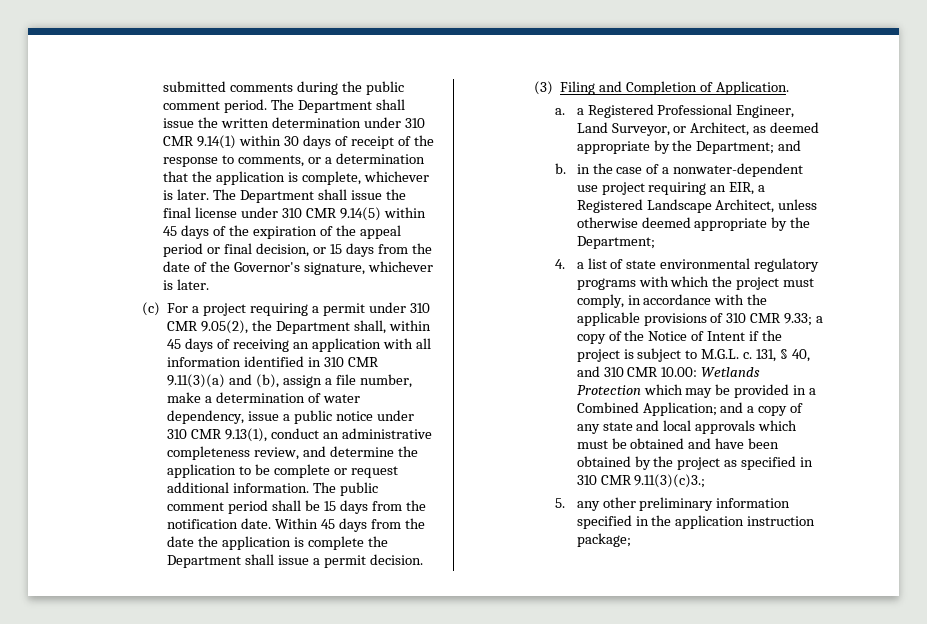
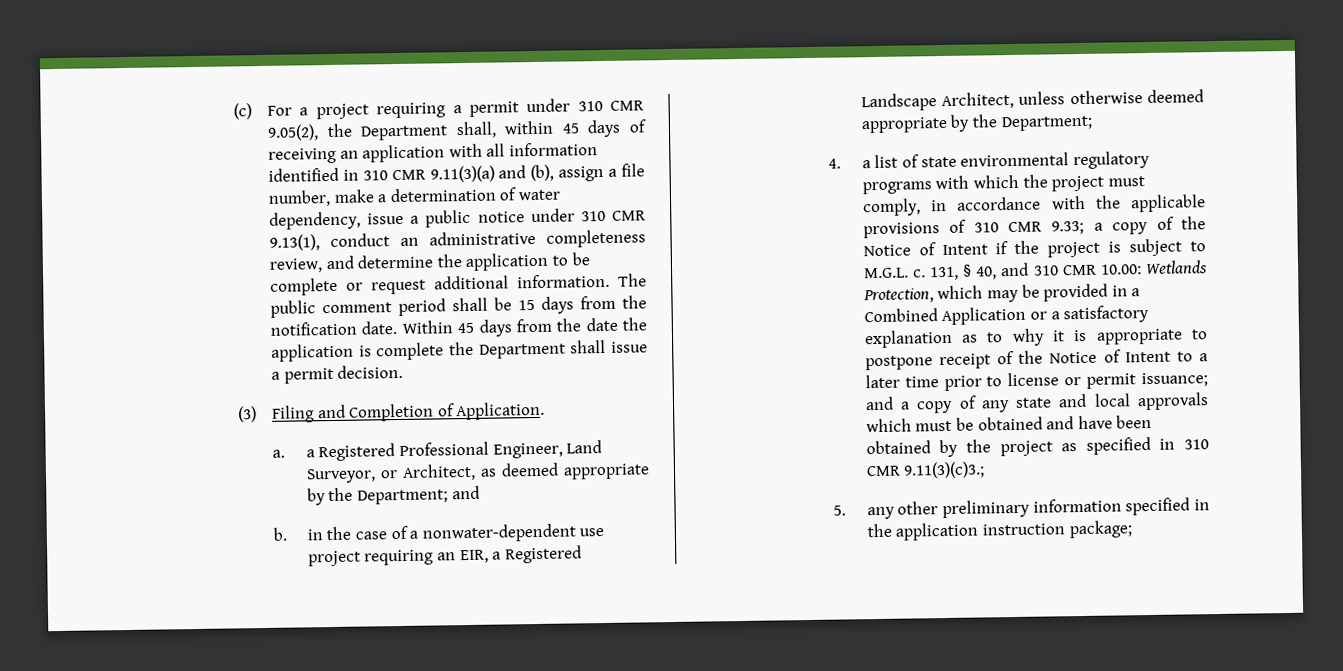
[163,81,404,95] [163,99,405,113] [163,117,425,128] [163,135,434,149] [163,153,425,167] [163,171,429,185] [163,189,406,203] [163,207,426,221] [163,225,401,239] [163,243,432,257] [163,261,433,275] [163,279,210,290] submitted comments during the public comment period. The Department shall issue the written determination under 310 CMR 9.14(1) within 30 days of receipt of the response to comments, or a determination that the application is complete, whichever is later. The Department shall issue the final license under 310 CMR 9.14(5) within 45 days of the expiration of the appeal period or final decision, or 15 days from the date of the Governor's signature, whichever is later. // -> (233, 111) none
[576,385,641,395] Protection -> [862,288,934,304] Protection,
[642,402,717,416] Application; -> [941,304,1150,326] [863,328,1208,349] [864,349,1208,371] [864,372,1208,392] Application or a satisfactory explanation as to why it is appropriate to postpone receipt of the Notice of Intent to a later time prior to license or permit issuance;

